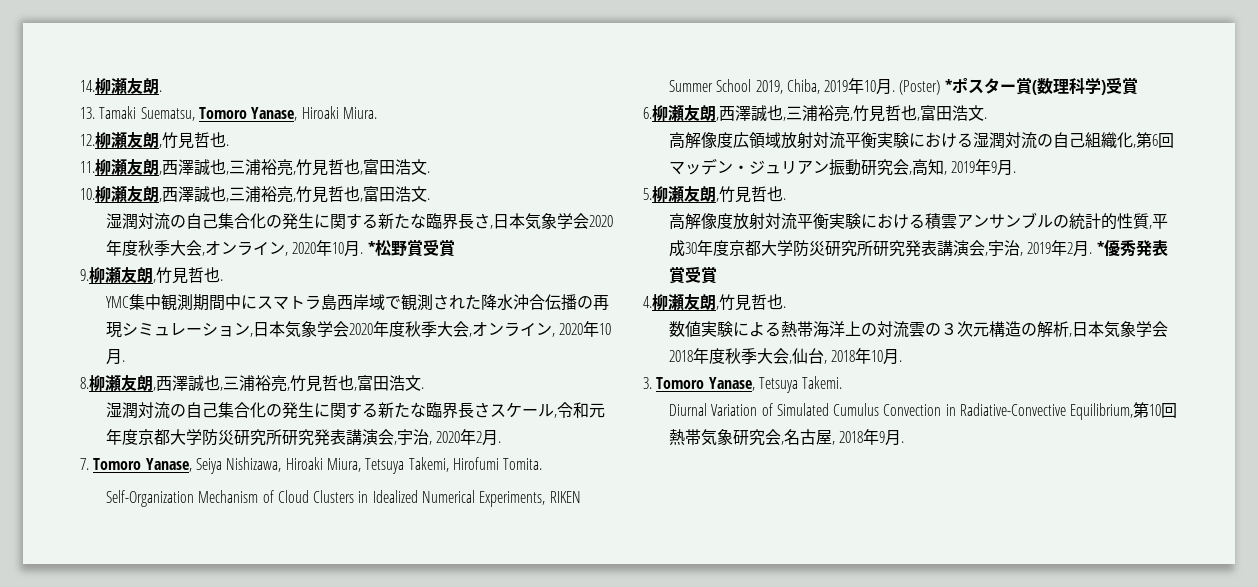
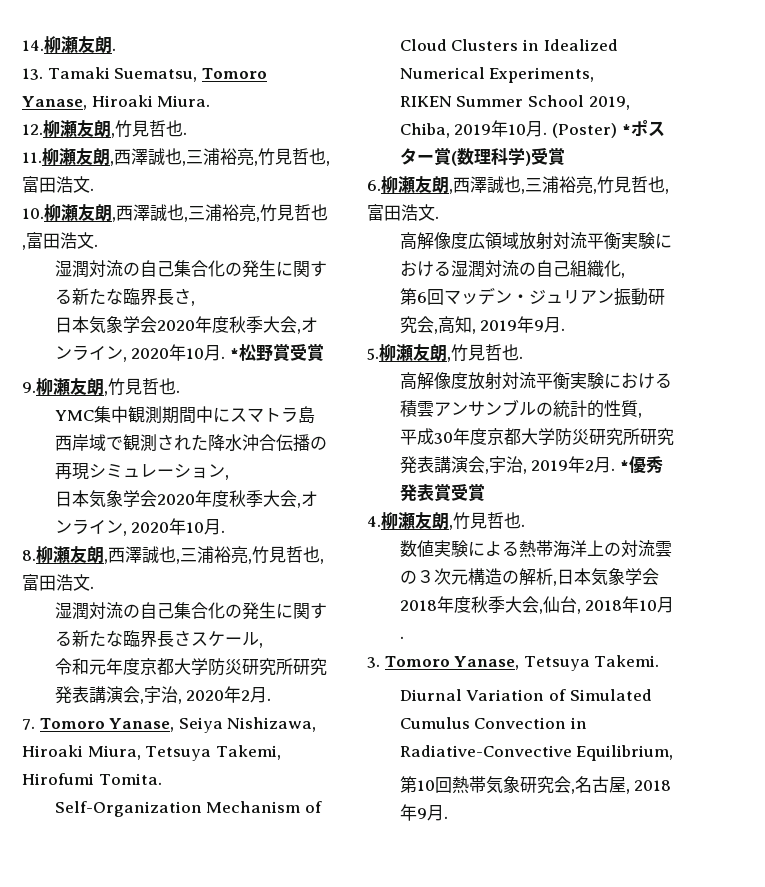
(493, 227) none -> (195, 303) //
(253, 335) none -> (229, 477) //
(557, 416) none -> (263, 645) //
(546, 499) none -> (595, 75) //
(1136, 146) none -> (625, 275) //
(1152, 227) none -> (642, 415) //
(1134, 411) none -> (674, 753) //

